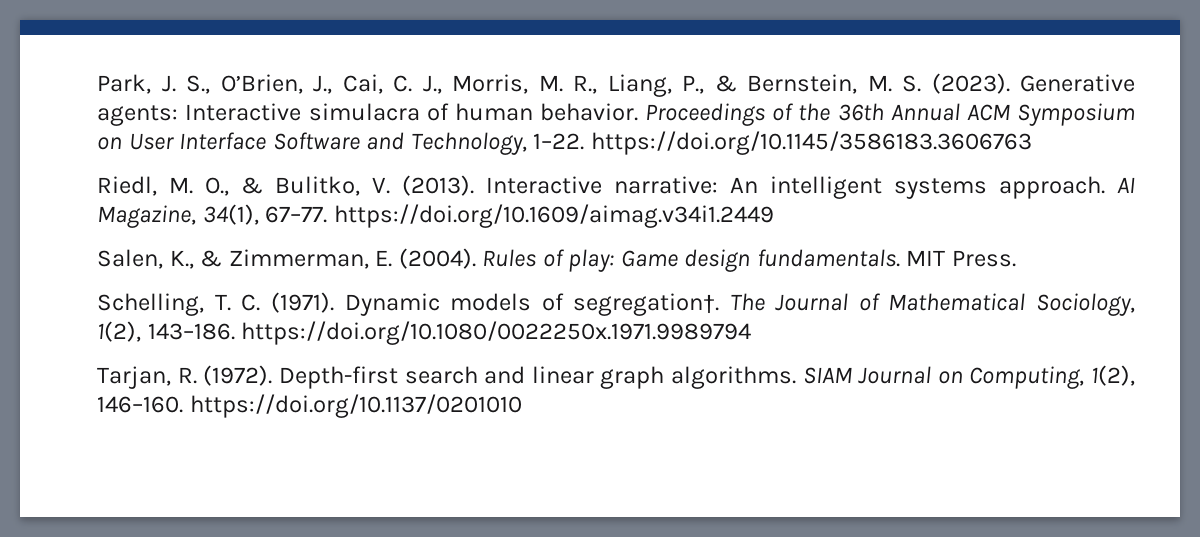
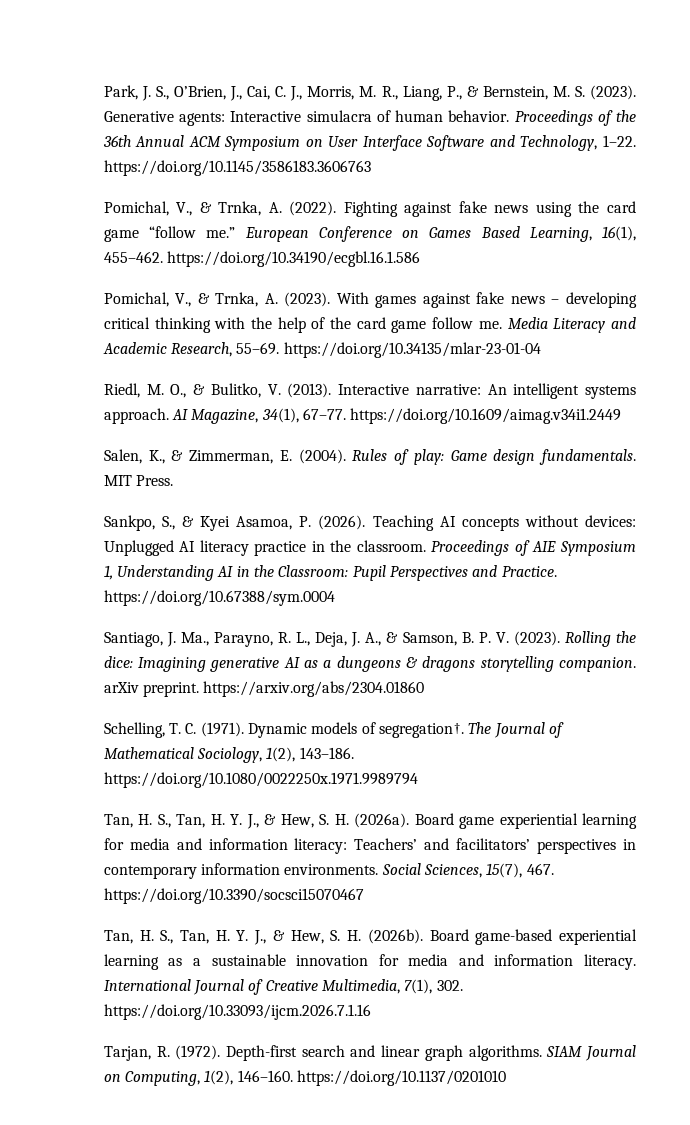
(1032, 143) none -> [103,201,636,217] [103,226,636,242] [103,251,421,267] [103,292,637,308] [103,317,636,333] [102,342,541,358] // Pomichal, V., & Trnka, A. (2022). Fighting against fake news using the card game “follow me.” European Conference on Games Based Learning, 16(1), 455–462. https://doi.org/10.34190/ecgbl.16.1.586 // Pomichal, V., & Trnka, A. (2023). With games against fake news – developing critical thinking with the help of the card game follow me. Media Literacy and Academic Research, 55–69. https://doi.org/10.34135/mlar-23-01-04
(1016, 258) none -> [103,515,636,531] [103,540,636,556] [103,565,557,581] [103,590,335,606] [103,631,636,647] [103,656,636,672] [103,681,425,697] // Sankpo, S., & Kyei Asamoa, P. (2026). Teaching AI concepts without devices: Unplugged AI literacy practice in the classroom. Proceedings of AIE Symposium 1, Understanding AI in the Classroom: Pupil Perspectives and Practice. https://doi.org/10.67388/sym.0004 // Santiago, J. Ma., Parayno, R. L., Deja, J. A., & Samson, B. P. V. (2023). Rolling the dice: Imagining generative AI as a dungeons & dragons storytelling companion. arXiv preprint. https://arxiv.org/abs/2304.01860
(752, 333) none -> [103,813,637,829] [103,838,636,854] [103,863,554,879] [103,888,364,904] [103,929,637,945] [103,954,636,970] [103,979,463,995] [103,1004,371,1020] // Tan, H. S., Tan, H. Y. J., & Hew, S. H. (2026a). Board game experiential learning for media and information literacy: Teachers’ and facilitators’ perspectives in contemporary information environments. Social Sciences, 15(7), 467. https://doi.org/10.3390/socsci15070467 // Tan, H. S., Tan, H. Y. J., & Hew, S. H. (2026b). Board game-based experiential learning as a sustainable innovation for media and information literacy. International Journal of Creative Multimedia, 7(1), 302. https://doi.org/10.33093/ijcm.2026.7.1.16

